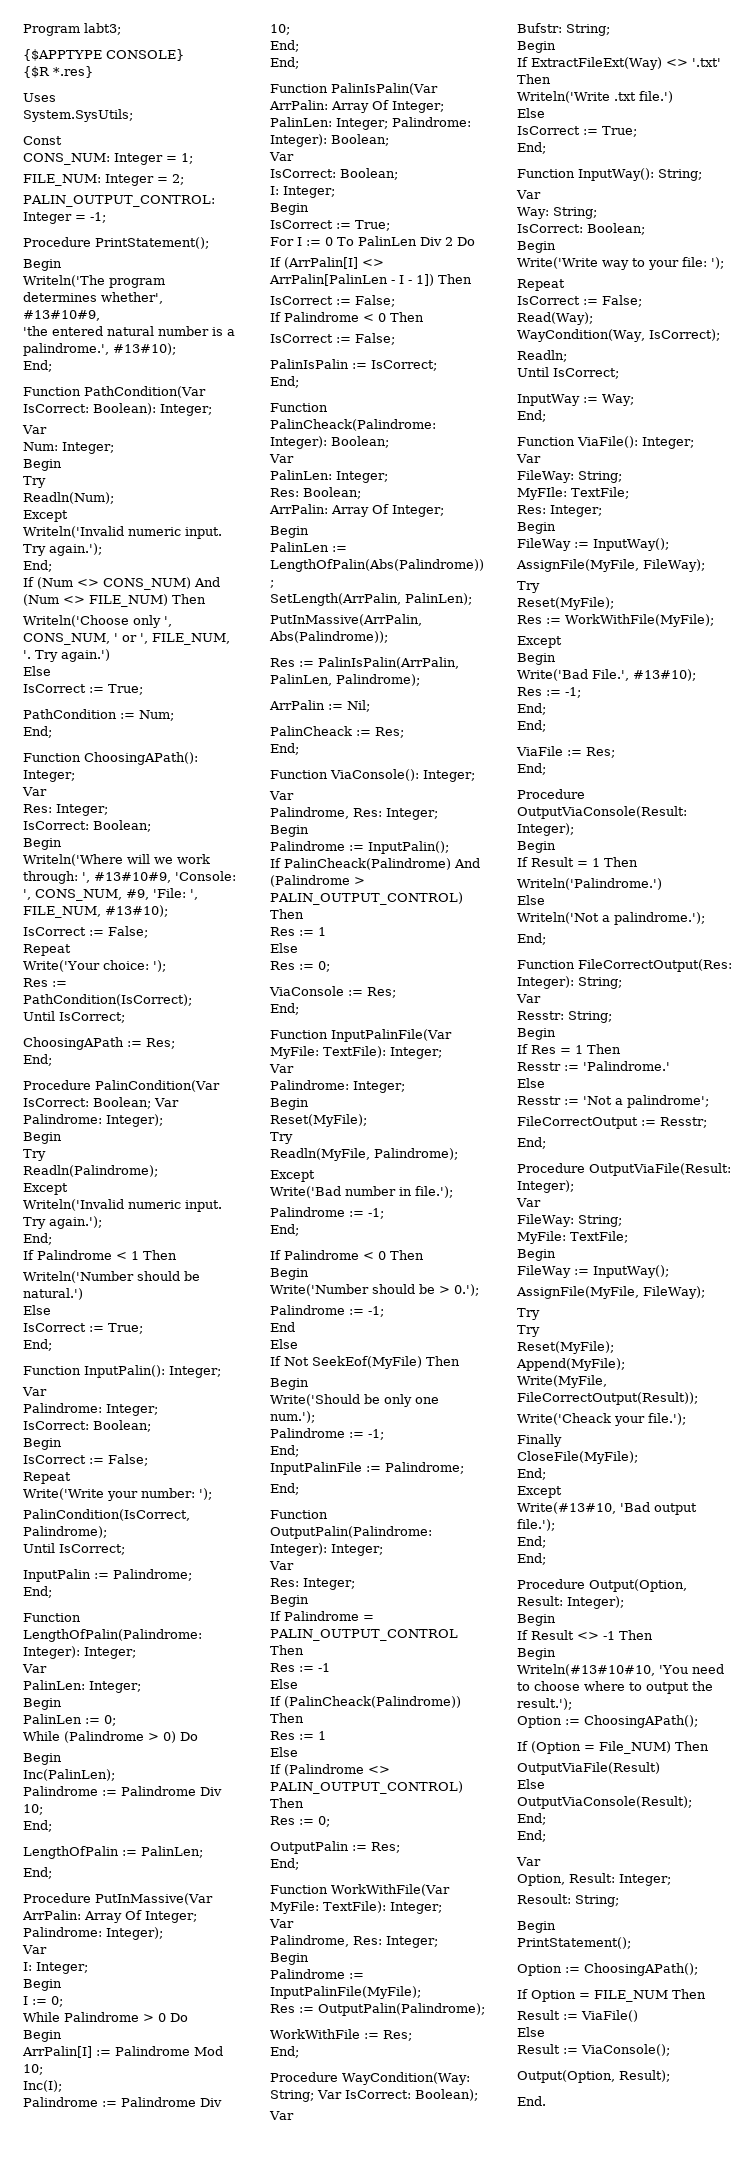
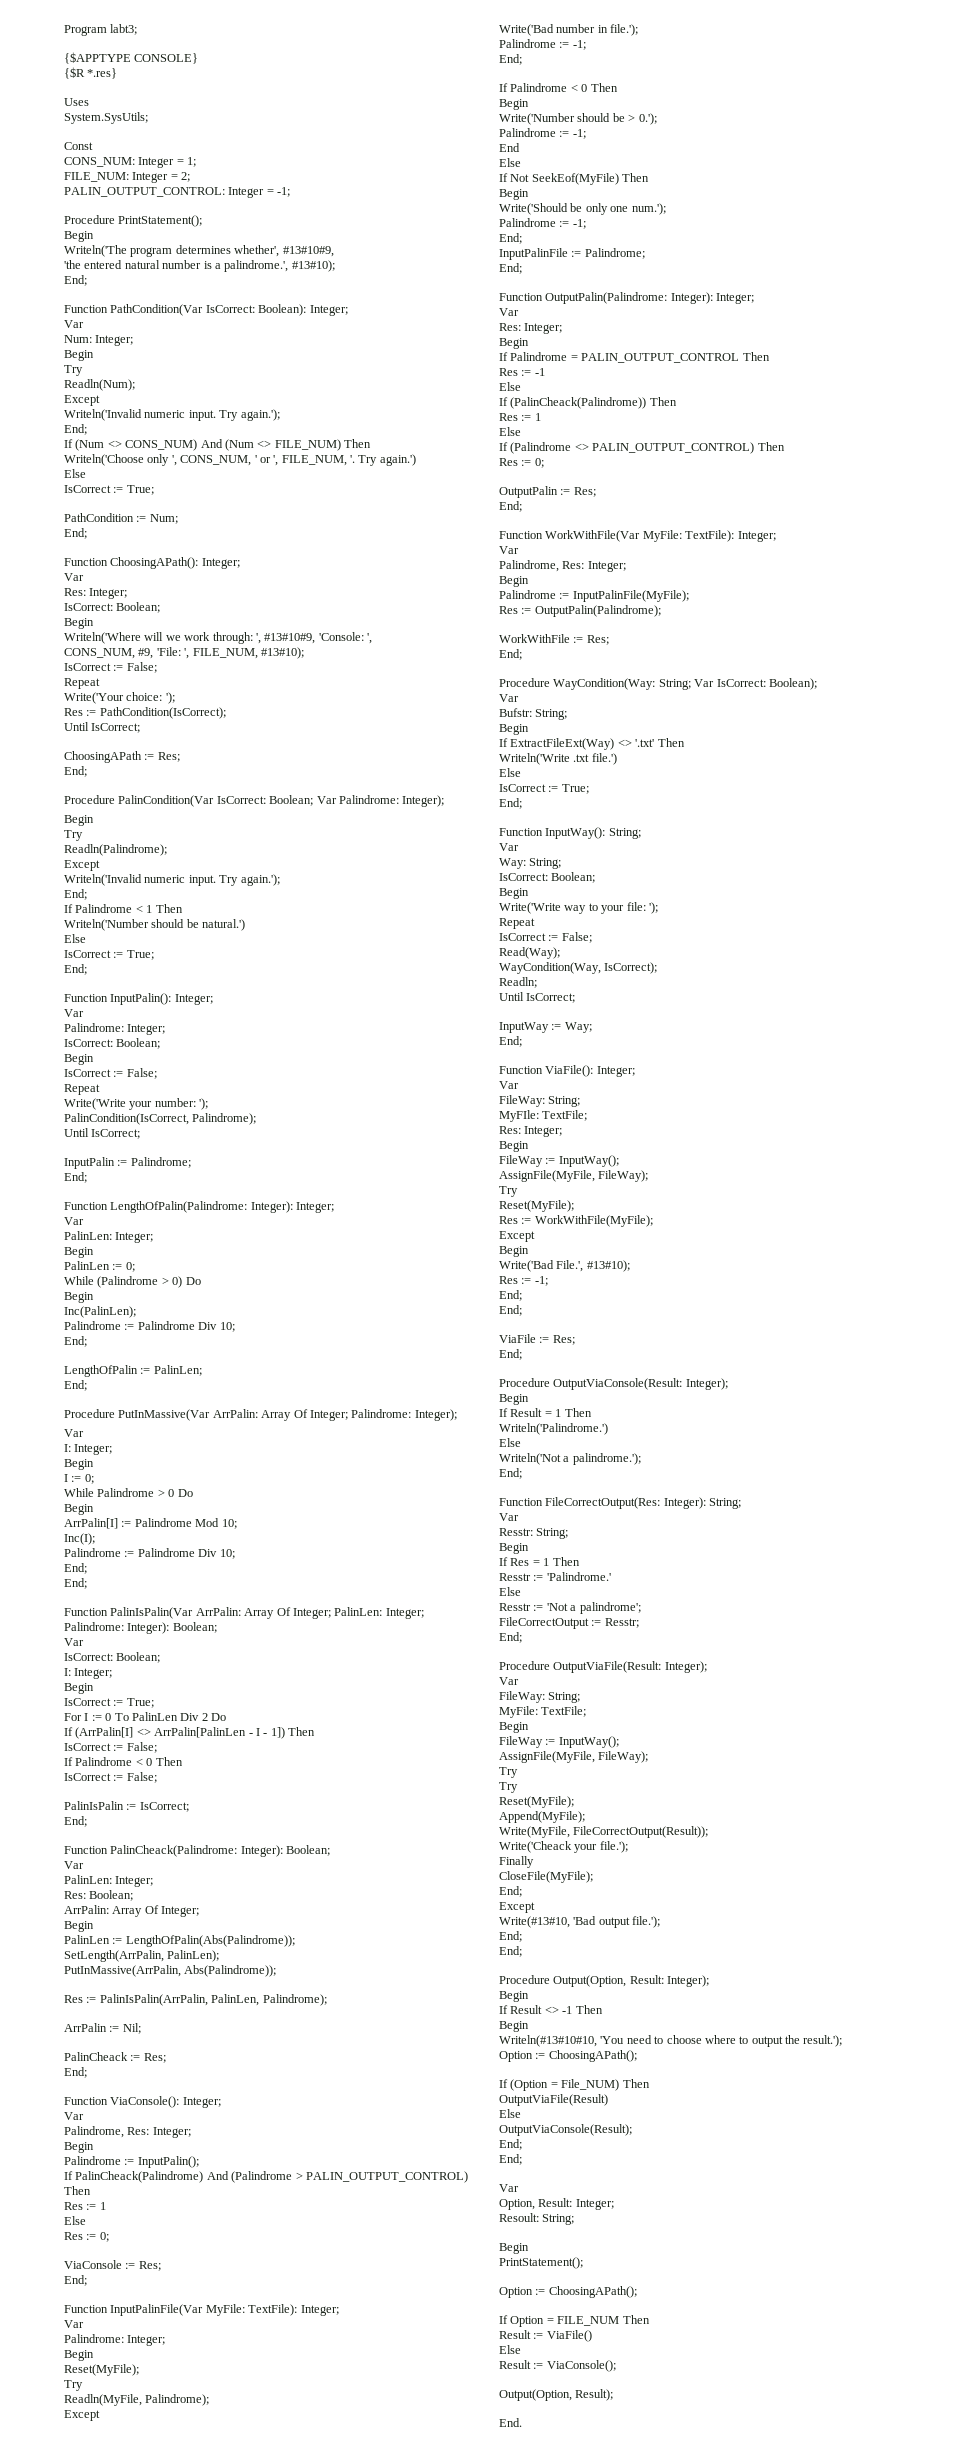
(31, 894) none -> (372, 638) //

